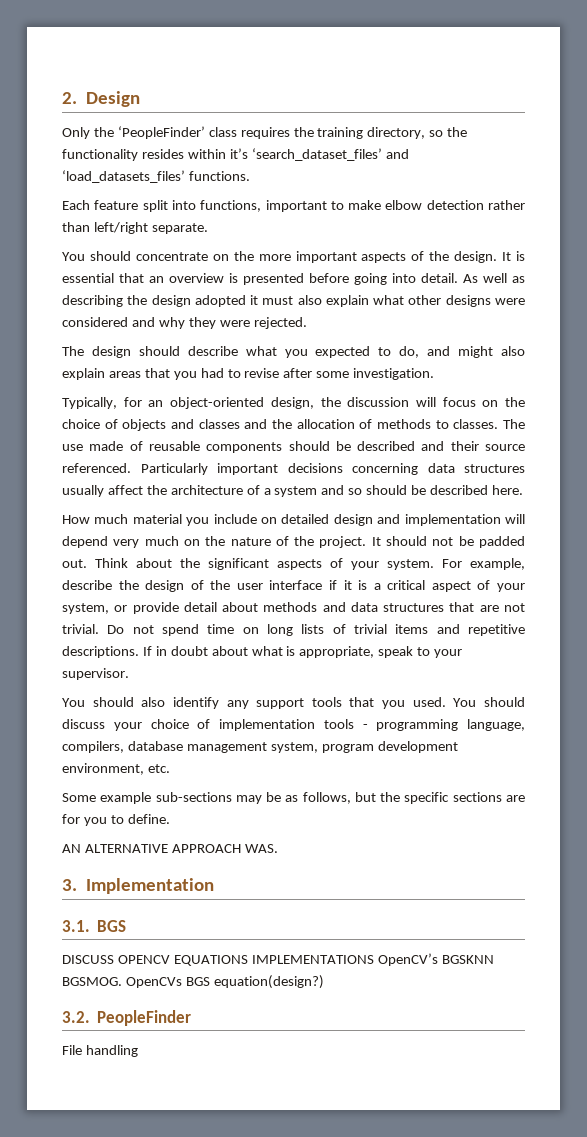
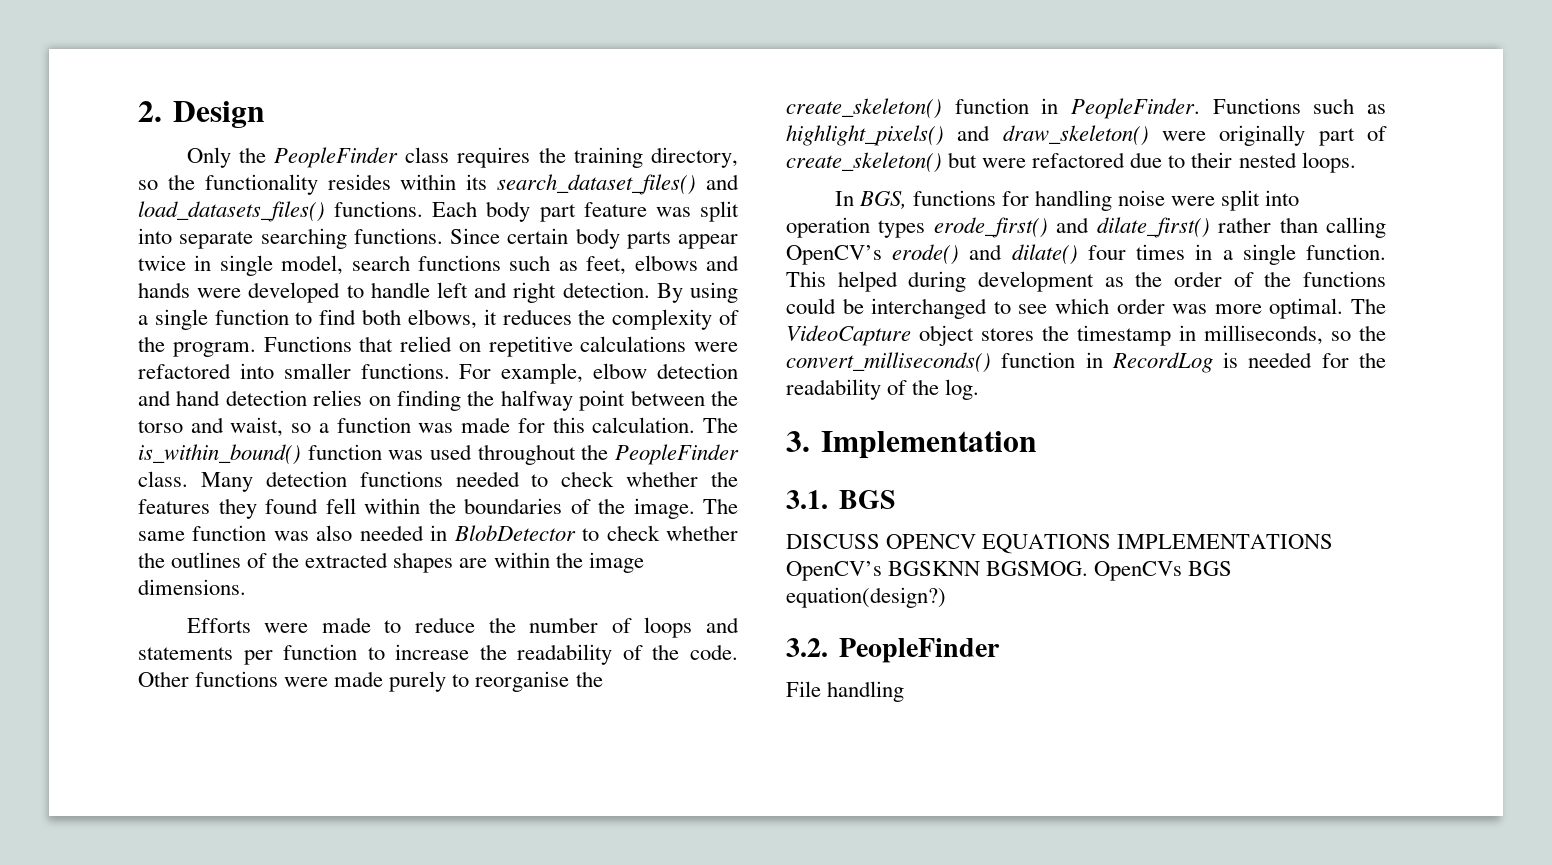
[117,126,205,139] ‘PeopleFinder’ -> [273,147,398,168] PeopleFinder
[229,148,409,161] [62,170,250,183] [62,200,525,212] [62,222,208,234] [62,251,525,263] [62,273,525,285] [62,295,525,307] [62,317,307,329] [62,346,526,358] [62,368,435,380] [62,397,525,409] [62,419,525,431] [62,441,525,453] [62,463,525,475] [62,485,523,497] [62,514,525,526] [62,536,526,548] [62,558,525,570] [62,580,525,592] [62,602,525,614] [62,624,525,636] [62,646,463,658] [62,668,129,680] [62,697,525,709] [62,719,525,731] [62,741,458,753] [62,763,170,775] [62,792,525,804] [62,814,170,826] [62,844,278,853] it’s ‘search_dataset_files’ and ‘load_datasets_files’ functions. // Each feature split into functions, important to make elbow detection rather than left/right separate. // You should concentrate on the more important aspects of the design. It is essential that an overview is presented before going into detail. As well as describing the design adopted it must also explain what other designs were considered and why they were rejected. // The design should describe what you expected to do, and might also explain areas that you had to revise after some investigation. // Typically, for an object-oriented design, the discussion will focus on the choice of objects and classes and the allocation of methods to classes. The use made of reusable components should be described and their source referenced. Particularly important decisions concerning data structures usually affect the architecture of a system and so should be described here. // How much material you include on detailed design and implementation will depend very much on the nature of the project. It should not be padded out. Think about the significant aspects of your system. For example, describe the design of the user interface if it is a critical aspect of your system, or provide detail about methods and data structures that are not trivial. Do not spend time on long lists of trivial items and repetitive descriptions. If in doubt about what is appropriate, speak to your supervisor. // You should also identify any support tools that you used. You should discuss your choice of implementation tools - programming language, compilers, database management system, program development environment, etc. // Some example sub-sections may be as follows, but the specific sections are for you to define. // AN ALTERNATIVE APPROACH WAS. -> [466,174,740,195] [138,201,739,222] [138,228,738,249] [138,255,739,276] [138,282,738,303] [138,309,739,330] [138,336,738,357] [138,363,739,384] [138,390,738,411] [138,417,739,437] [138,444,739,465] [138,471,738,492] [138,498,738,519] [138,525,738,541] [138,552,644,573] [138,579,246,595] [186,617,740,638] [138,644,738,665] [138,671,603,692] [786,98,1386,119] [786,125,1387,146] [786,152,1356,173] [834,190,1300,211] [786,217,1386,238] [786,244,1386,265] [786,271,1386,292] [786,298,1386,319] [786,325,1386,346] [786,352,1386,373] [786,379,980,400] its search_dataset_files() and load_datasets_files() functions. Each body part feature was split into separate searching functions. Since certain body parts appear twice in single model, search functions such as feet, elbows and hands were developed to handle left and right detection. By using a single function to find both elbows, it reduces the complexity of the program. Functions that relied on repetitive calculations were refactored into smaller functions. For example, elbow detection and hand detection relies on finding the halfway point between the torso and waist, so a function was made for this calculation. The is_within_bound() function was used throughout the PeopleFinder class. Many detection functions needed to check whether the features they found fell within the boundaries of the image. The same function was also needed in BlobDetector to check whether the outlines of the extracted shapes are within the image dimensions. // Efforts were made to reduce the number of loops and statements per function to increase the readability of the code. Other functions were made purely to reorganise the create_skeleton() function in PeopleFinder. Functions such as highlight_pixels() and draw_skeleton() were originally part of create_skeleton() but were refactored due to their nested loops. // In BGS, functions for handling noise were split into operation types erode_first() and dilate_first() rather than calling OpenCV’s erode() and dilate() four times in a single function. This helped during development as the order of the functions could be interchanged to see which order was more optimal. The VideoCapture object stores the timestamp in milliseconds, so the convert_milliseconds() function in RecordLog is needed for the readability of the log.

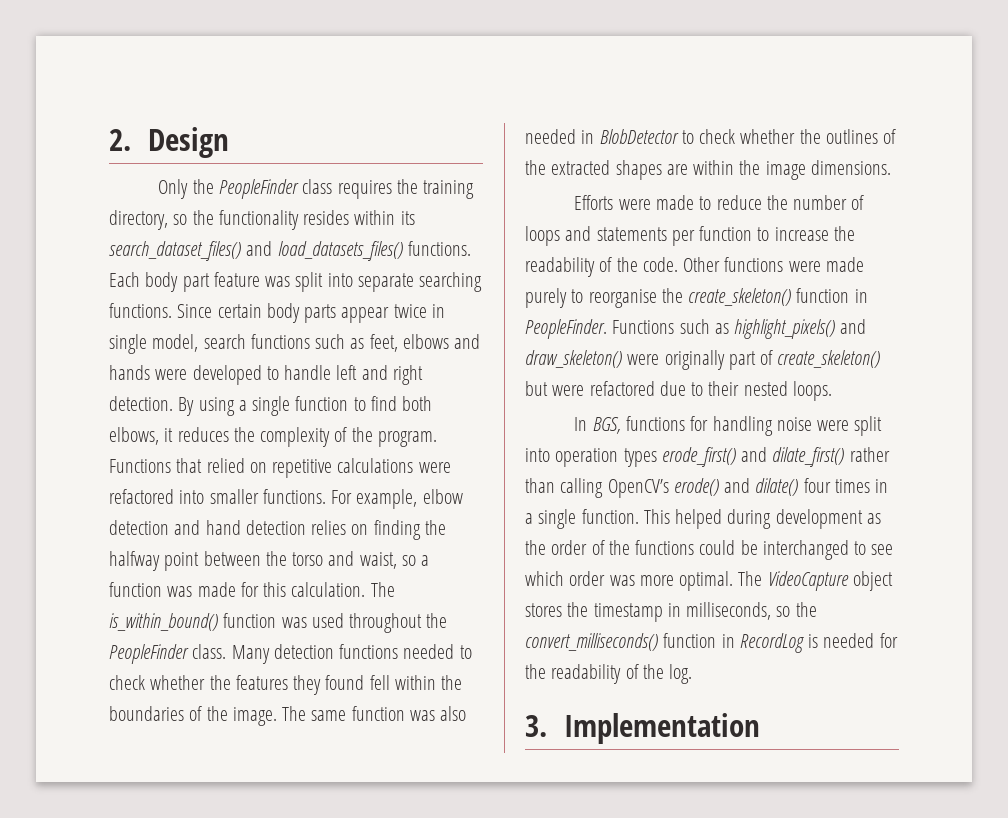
[786,490,897,509] [786,534,1334,554] [786,561,1233,581] [786,587,946,608] [786,638,1001,663] [786,681,905,702] // 3.1. BGS // DISCUSS OPENCV EQUATIONS IMPLEMENTATIONS OpenCV’s BGSKNN BGSMOG. OpenCVs BGS equation(design?) // 3.2. PeopleFinder // File handling -> (760, 728) none

